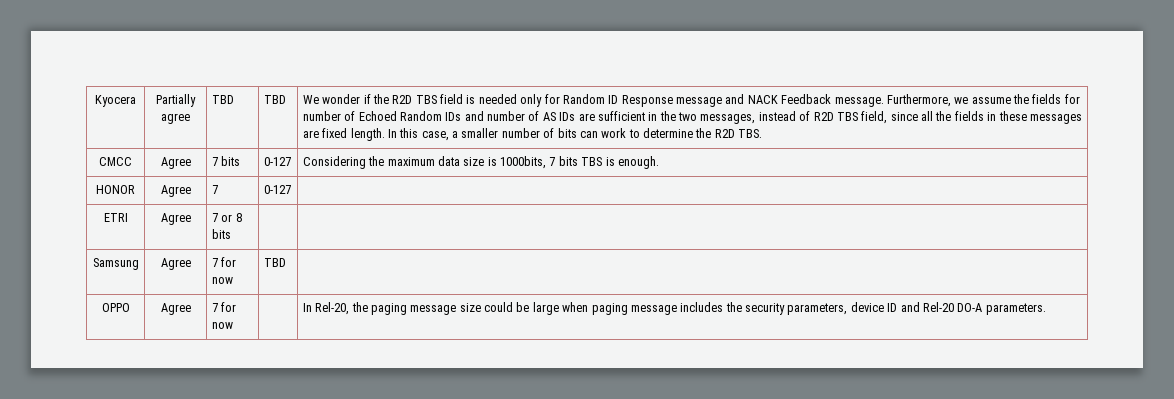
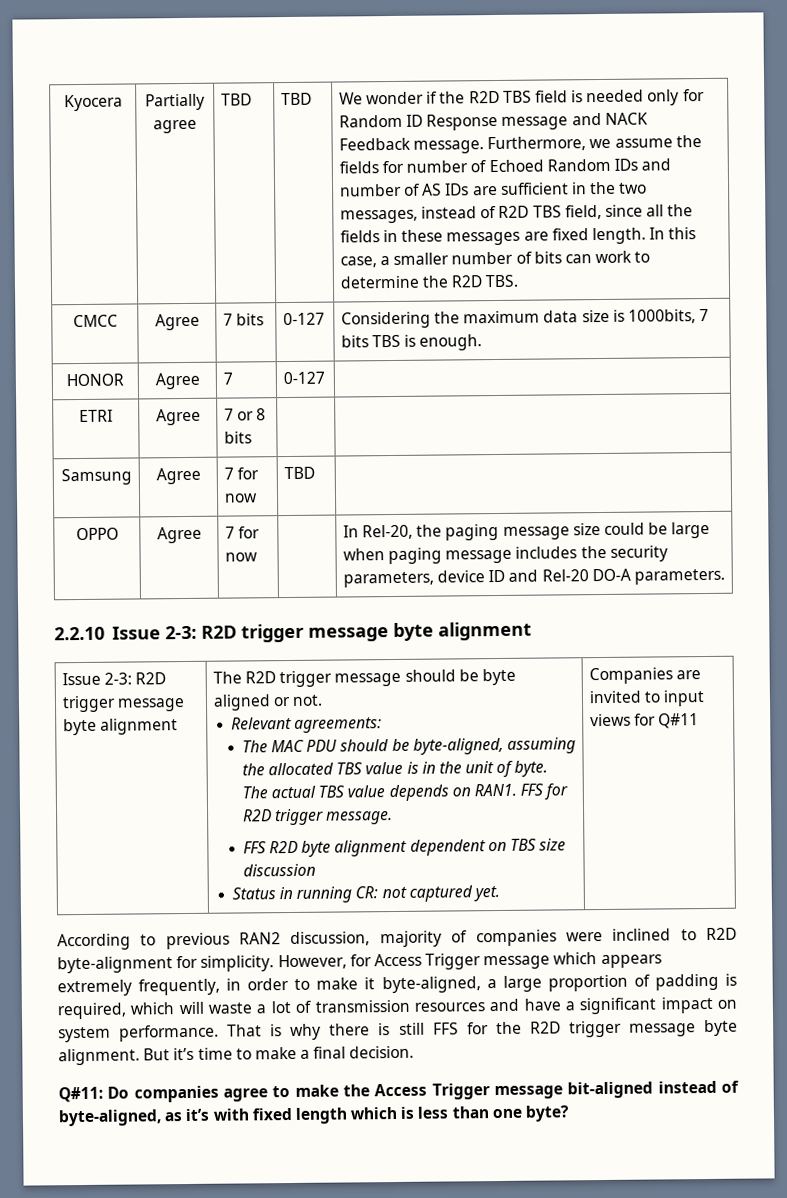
(1046, 309) none -> [54,621,532,643] [61,672,167,686] [61,695,185,713] [62,718,178,736] [212,668,516,688] [212,694,324,711] [230,716,383,733] [241,737,576,755] [241,760,549,778] [241,783,569,802] [242,808,394,826] [242,838,567,857] [242,863,316,877] [231,885,500,903] [588,667,701,685] [588,690,706,707] [589,713,700,729] [57,927,737,951] [57,952,662,974] [57,973,738,997] [57,996,737,1020] [58,1019,738,1043] [58,1045,415,1066] [58,1080,739,1103] [58,1105,571,1127] // 2.2.10 Issue 2-3: R2D trigger message byte alignment // Issue 2-3: R2D trigger message byte alignment | The R2D trigger message should be byte aligned or not. // Relevant agreements: // The MAC PDU should be byte-aligned, assuming the allocated TBS value is in the unit of byte. The actual TBS value depends on RAN1. FFS for R2D trigger message. // FFS R2D byte alignment dependent on TBS size discussion // Status in running CR: not captured yet. | Companies are invited to input views for Q#11 // According to previous RAN2 discussion, majority of companies were inclined to R2D byte-alignment for simplicity. However, for Access Trigger message which appears extremely frequently, in order to make it byte-aligned, a large proportion of padding is required, which will waste a lot of transmission resources and have a significant impact on system performance. That is why there is still FFS for the R2D trigger message byte alignment. But it’s time to make a final decision. // Q#11: Do companies agree to make the Access Trigger message bit-aligned instead of byte-aligned, as it’s with fixed length which is less than one byte?

